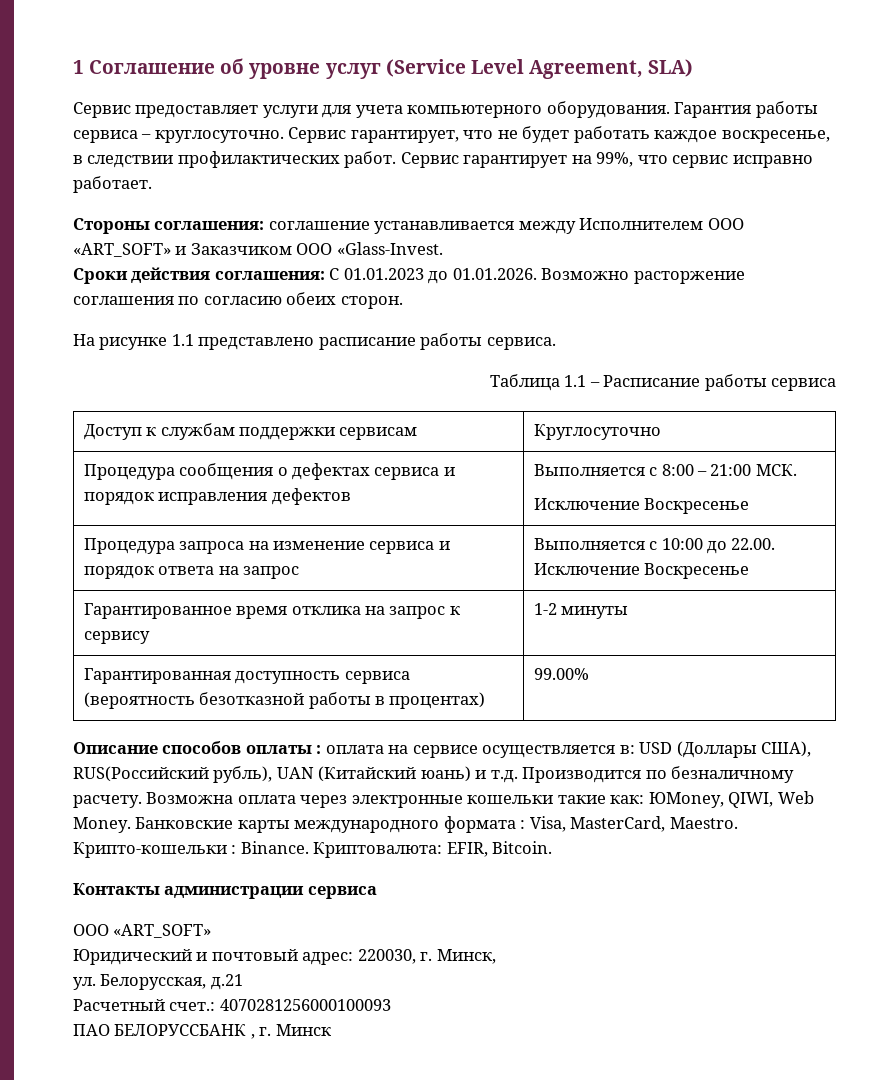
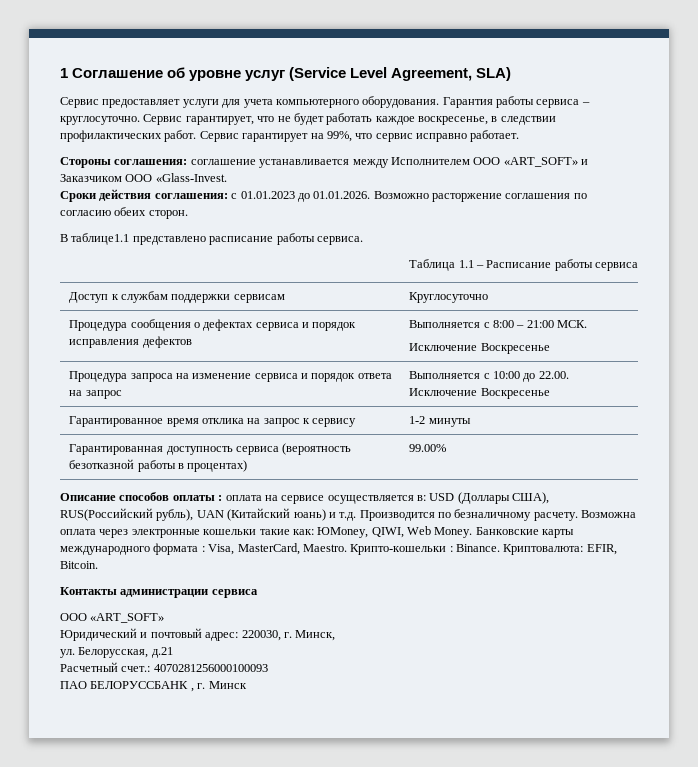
[329,268,340,280] С -> [231,193,238,199] c
[73,334,194,350] На рисунке 1.1 -> [60,233,130,245] В таблице1.1

